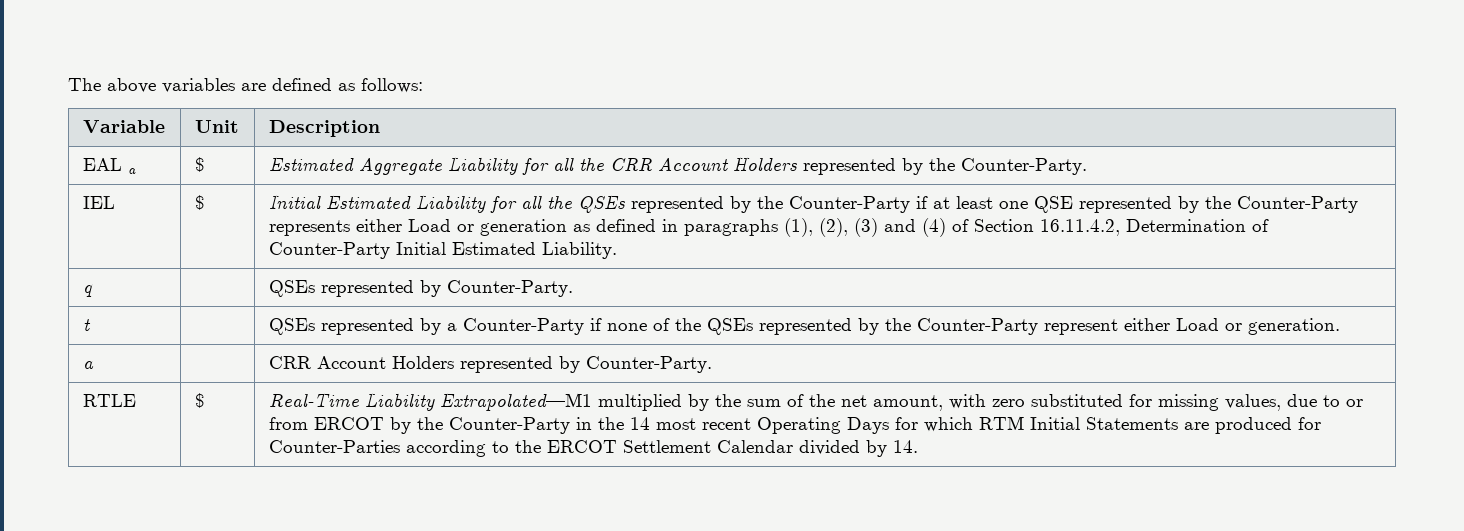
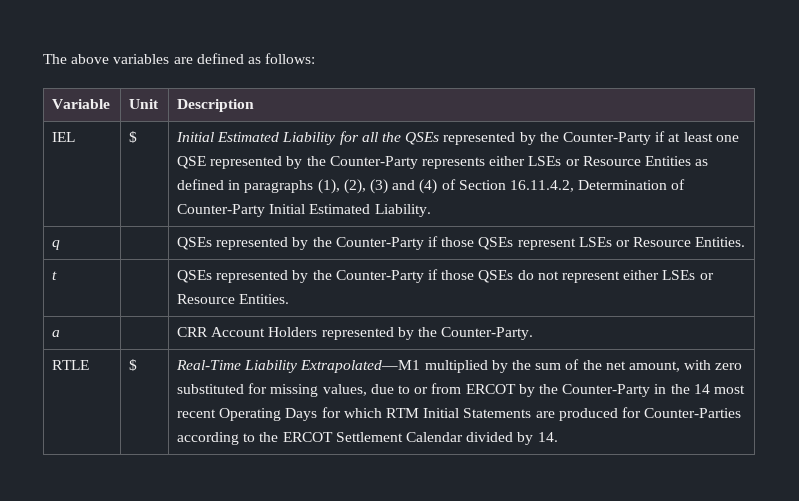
[82,158,136,174] [194,157,205,172] [268,157,1087,175] // EAL a | $ | Estimated Aggregate Liability for all the CRR Account Holders represented by the Counter-Party. -> (255, 105) none
[407,219,567,236] Load or generation -> [528,156,691,166] LSEs or Resource Entities
[446,280,573,297] Counter-Party. -> [312,236,746,250] the Counter-Party if those QSEs represent LSEs or Resource Entities.
[446,318,1340,335] a Counter-Party if none of the QSEs represented by the Counter-Party represent either Load or generation. -> [312,269,714,283] [177,294,290,304] the Counter-Party if those QSEs do not represent either LSEs or Resource Entities.
(580, 364) none -> [418,327,438,337] the

